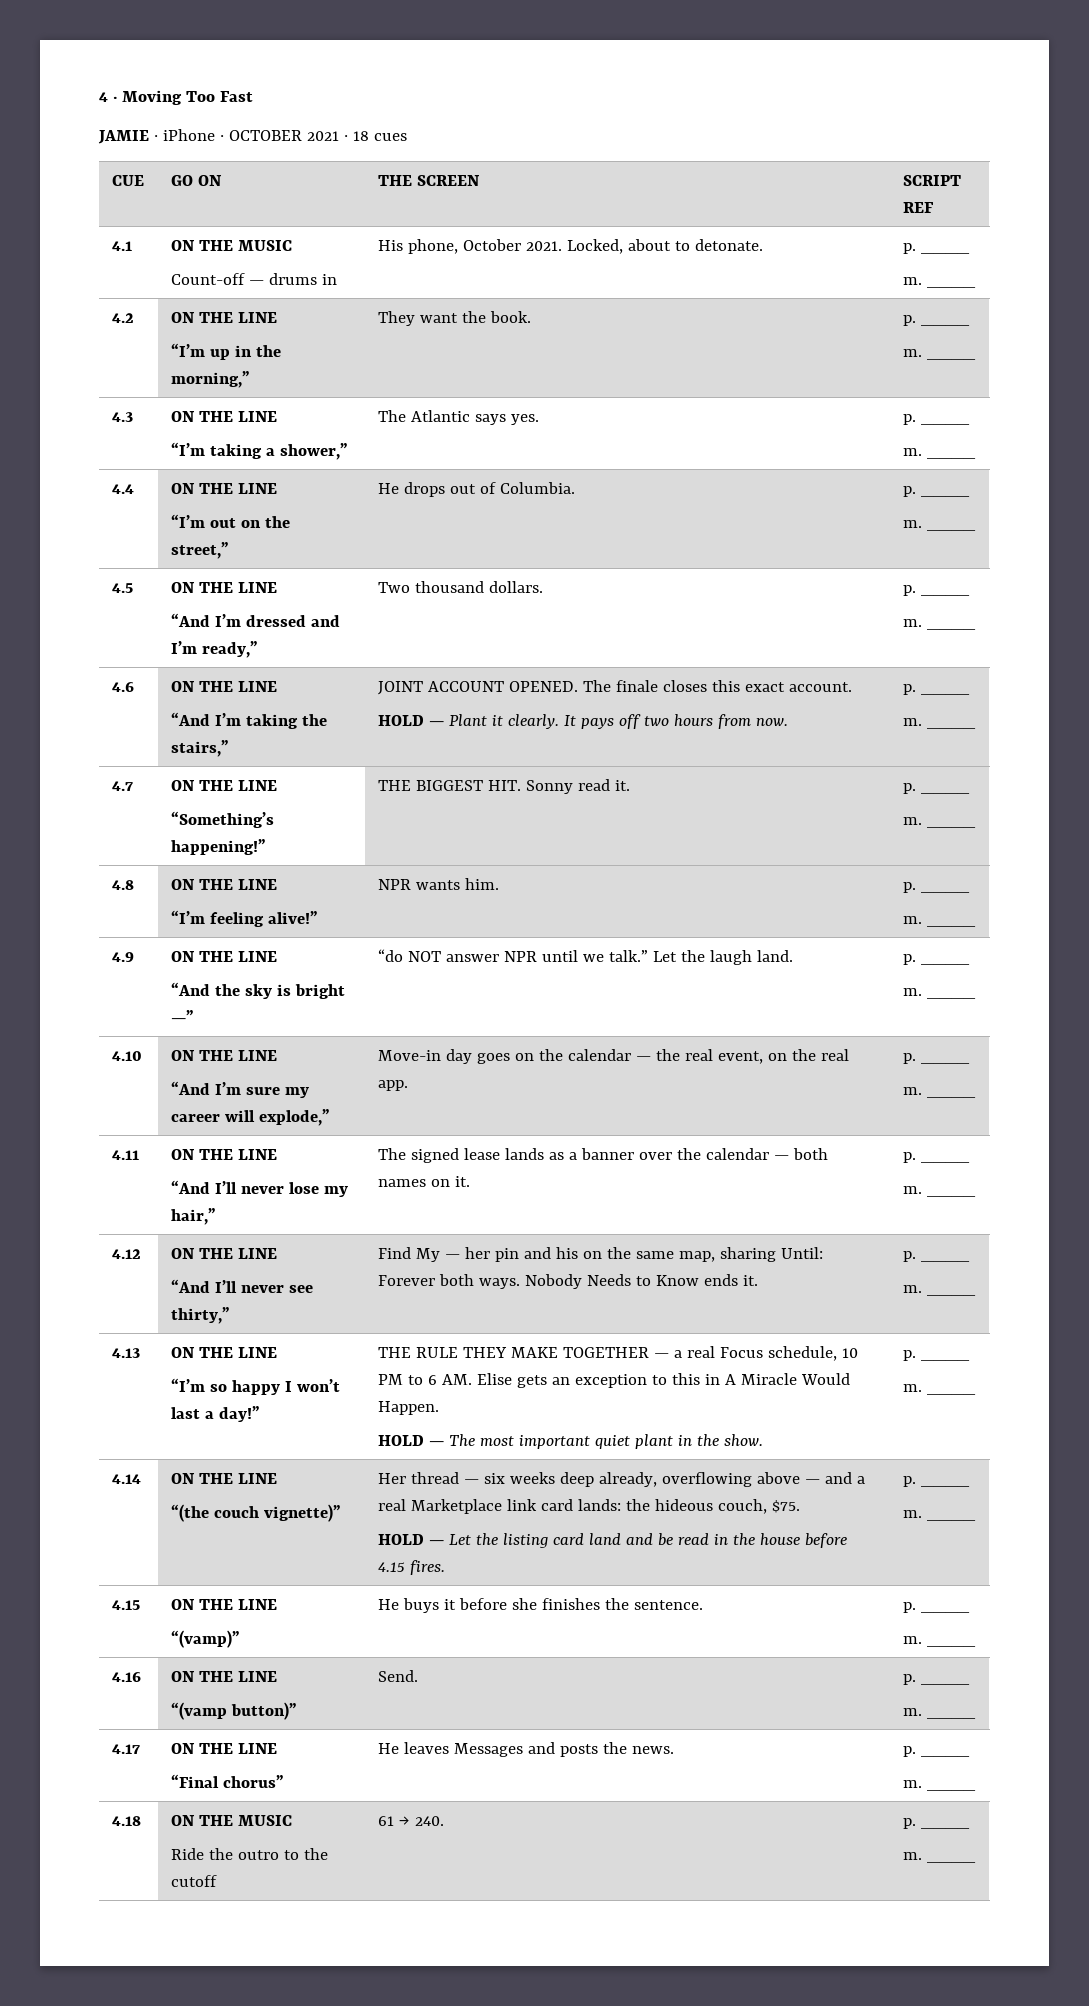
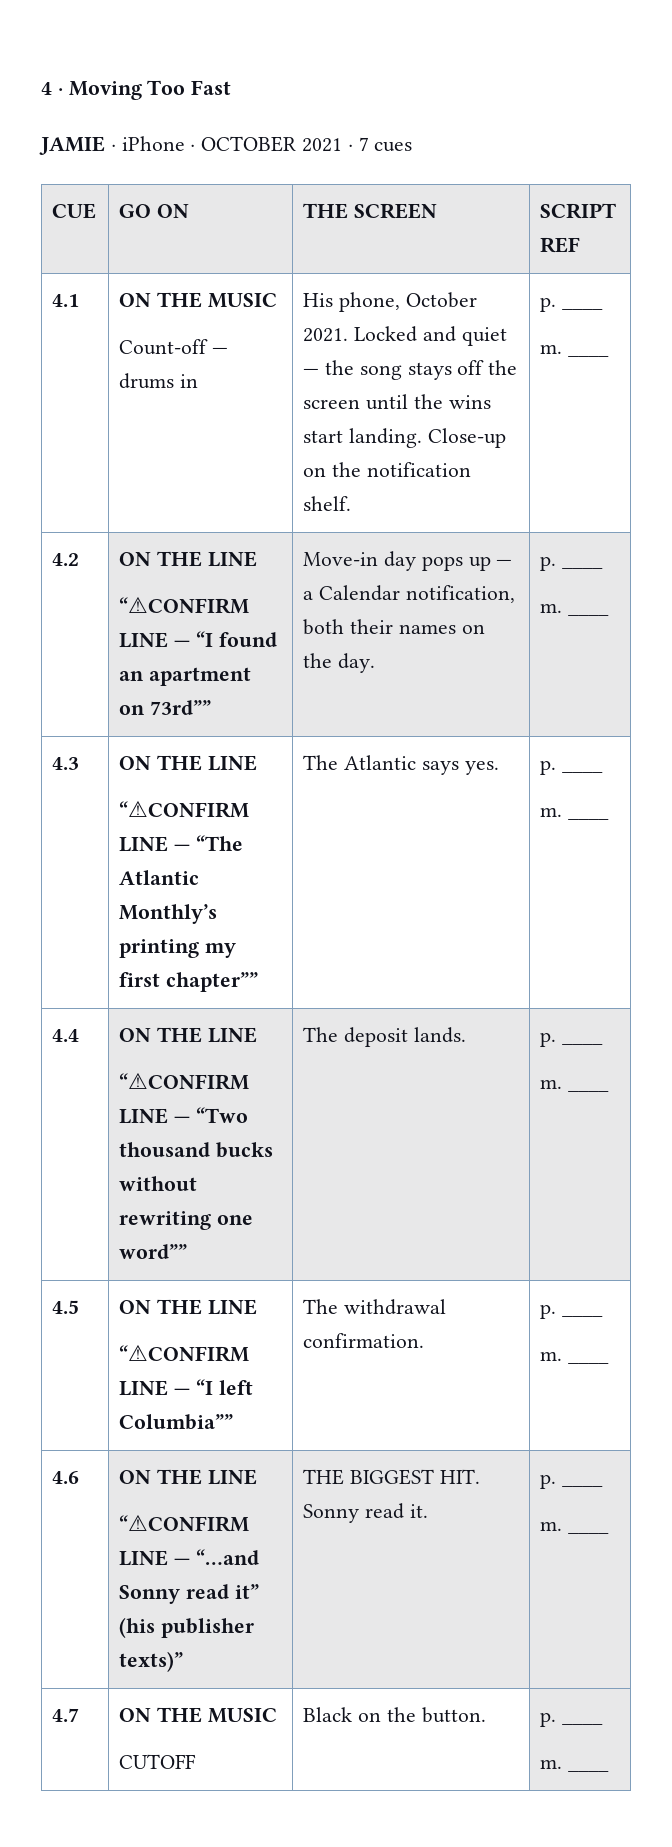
[352,131,369,141] 18 -> [358,137,369,151] 7
[567,239,764,254] Locked, about to detonate. -> [354,326,507,346] [303,360,518,380] [303,394,491,410] [303,428,506,448] [303,462,471,477] [303,496,352,511] Locked and quiet — the song stays off the screen until the wins start landing. Close-up on the notification shelf.
[171,343,282,360] [171,371,251,388] [378,311,532,326] “I’m up in the morning,” | They want the book. -> [119,596,250,614] [119,631,277,648] [119,667,252,686] [119,700,212,715] [303,551,513,571] [303,585,515,603] [303,619,485,635] [303,653,376,673] “⚠CONFIRM LINE — “I found an apartment on 73rd”” | Move-in day pops up — a Calendar notification, both their names on the day.
[171,442,349,460] “I’m taking a shower,” -> [119,800,250,818] [119,835,243,852] [119,870,200,885] [119,904,218,924] [119,939,237,958] [119,972,259,992] “⚠CONFIRM LINE — “The Atlantic Monthly’s printing my first chapter””
[171,514,291,528] [171,542,230,559] [378,482,576,497] “I’m out on the street,” | He drops out of Columbia. -> [119,1072,250,1090] [119,1107,248,1124] [119,1142,274,1158] [119,1176,198,1191] [119,1211,254,1230] [119,1244,188,1259] [303,1027,466,1047] “⚠CONFIRM LINE — “Two thousand bucks without rewriting one word”” | The deposit lands.
[171,613,341,627] [171,641,259,658] [378,581,544,593] “And I’m dressed and I’m ready,” | Two thousand dollars. -> [119,1344,250,1362] [119,1379,253,1396] [119,1414,234,1430] [303,1299,447,1315] [303,1333,425,1348] “⚠CONFIRM LINE — “I left Columbia”” | The withdrawal confirmation.
[171,712,328,729] [171,740,230,757] [378,680,853,695] [378,714,789,729] [903,684,971,695] [903,718,923,726] [927,726,977,729] [112,781,134,791] [171,780,278,791] [171,811,275,828] [171,839,267,855] “And I’m taking the stairs,” | JOINT ACCOUNT OPENED. The finale closes this exact account. // HOLD — Plant it clearly. It pays off two hours from now. | p. ____ // m. ____ // 4.7 | ON THE LINE // “Something’s happening!” -> [119,1514,250,1532] [119,1549,259,1566] [119,1584,259,1604] [119,1617,255,1638] [119,1651,184,1672] “⚠CONFIRM LINE — “…and Sonny read it” (his publisher texts)”
[112,880,135,890] [171,879,278,890] [171,910,319,927] [378,878,500,890] [903,882,971,893] [903,916,923,924] [927,924,977,927] [112,952,135,962] [171,951,278,962] [171,982,346,999] [171,1010,195,1023] [378,949,794,965] [903,954,971,965] [903,988,923,996] [927,996,977,999] [112,1051,143,1061] [171,1050,278,1061] [171,1081,310,1098] [171,1109,331,1126] [378,1049,850,1064] [378,1080,409,1091] [903,1053,971,1064] [903,1087,923,1095] [927,1095,977,1098] [112,1150,140,1160] [171,1149,278,1160] [171,1180,349,1197] [171,1208,217,1225] [378,1148,829,1163] [378,1176,471,1187] [903,1152,971,1163] [903,1186,923,1194] [927,1194,977,1197] [112,1249,142,1259] [171,1248,278,1259] [171,1279,314,1293] [171,1307,231,1324] [378,1247,824,1262] [378,1274,759,1289] [903,1251,971,1262] [903,1285,923,1293] [927,1293,977,1296] [112,1348,141,1358] [171,1347,278,1358] [171,1378,341,1395] [171,1406,261,1422] [378,1346,859,1361] [378,1373,851,1388] [378,1401,440,1415] [378,1434,764,1449] [903,1350,971,1361] [903,1384,923,1392] [927,1392,977,1395] [112,1474,142,1484] [171,1473,278,1484] [171,1504,342,1522] [378,1472,866,1487] [378,1499,801,1514] [378,1533,848,1548] [378,1560,446,1575] [903,1476,971,1487] [903,1510,923,1518] [927,1518,977,1521] [112,1600,141,1610] [171,1599,278,1610] [171,1630,241,1648] [378,1598,704,1613] [903,1602,971,1613] [903,1636,923,1644] [927,1644,977,1647] [112,1672,142,1682] [171,1671,278,1682] [171,1702,298,1720] [378,1670,419,1682] [903,1674,971,1685] [903,1708,923,1716] [927,1716,977,1719] [112,1744,141,1754] [171,1743,278,1754] [171,1774,285,1788] [378,1742,675,1757] [903,1746,971,1757] [903,1780,923,1788] [927,1788,977,1791] [112,1816,142,1826] [171,1815,293,1826] [171,1848,329,1860] [171,1875,218,1887] [378,1816,445,1826] 4.8 | ON THE LINE // “I’m feeling alive!” | NPR wants him. | p. ____ // m. ____ // 4.9 | ON THE LINE // “And the sky is bright —” | “do NOT answer NPR until we talk.” Let the laugh land. | p. ____ // m. ____ // 4.10 | ON THE LINE // “And I’m sure my career will explode,” | Move-in day goes on the calendar — the real event, on the real app. | p. ____ // m. ____ // 4.11 | ON THE LINE // “And I’ll never lose my hair,” | The signed lease lands as a banner over the calendar — both names on it. | p. ____ // m. ____ // 4.12 | ON THE LINE // “And I’ll never see thirty,” | Find My — her pin and his on the same map, sharing Until: Forever both ways. Nobody Needs to Know ends it. | p. ____ // m. ____ // 4.13 | ON THE LINE // “I’m so happy I won’t last a day!” | THE RULE THEY MAKE TOGETHER — a real Focus schedule, 10 PM to 6 AM. Elise gets an exception to this in A Miracle Would Happen. // HOLD — The most important quiet plant in the show. | p. ____ // m. ____ // 4.14 | ON THE LINE // “(the couch vignette)” | Her thread — six weeks deep already, overflowing above — and a real Marketplace link card lands: the hideous couch, $75. // HOLD — Let the listing card land and be read in the house before 4.15 fires. | p. ____ // m. ____ // 4.15 | ON THE LINE // “(vamp)” | He buys it before she finishes the sentence. | p. ____ // m. ____ // 4.16 | ON THE LINE // “(vamp button)” | Send. | p. ____ // m. ____ // 4.17 | ON THE LINE // “Final chorus” | He leaves Messages and posts the news. | p. ____ // m. ____ // 4.18 | ON THE MUSIC // Ride the outro to the cutoff | 61 → 240. -> [52,1708,80,1722] [119,1707,277,1723] [119,1754,197,1769] [303,1707,486,1723] 4.7 | ON THE MUSIC // CUTOFF | Black on the button.

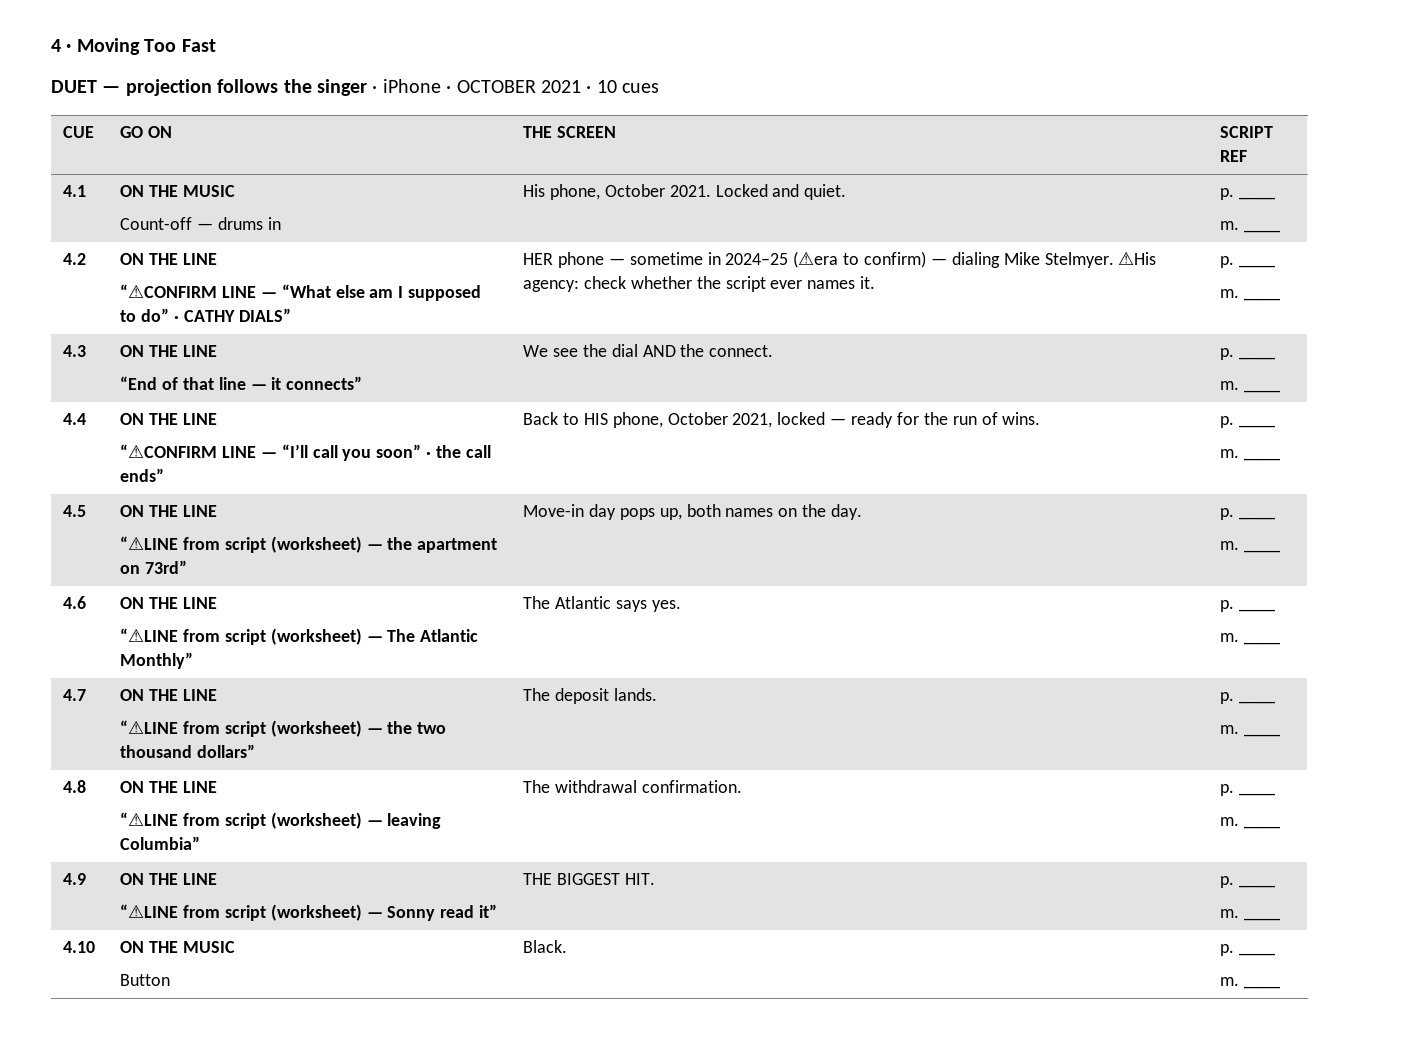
[39,136,105,155] JAMIE -> [51,79,367,96] DUET — projection follows the singer
[358,137,369,151] 7 -> [596,80,617,93] 10
[461,327,507,346] [303,360,518,380] [303,394,491,410] [303,428,506,448] [303,462,471,477] [303,496,352,511] quiet — the song stays off the screen until the wins start landing. Close-up on the notification shelf. -> [804,184,847,200] quiet.
[195,631,277,647] [119,667,252,686] [119,700,212,715] [303,551,513,571] [303,585,515,603] [303,619,485,635] [303,653,376,673] “I found an apartment on 73rd”” | Move-in day pops up — a Calendar notification, both their names on the day. -> [281,284,482,301] [120,308,291,322] [523,251,1157,268] [523,276,876,292] “What else am I supposed to do” · CATHY DIALS” | HER phone — sometime in 2024–25 (⚠era to confirm) — dialing Mike Stelmyer. ⚠His agency: check whether the script ever names it.
[119,800,250,818] [119,835,243,852] [119,870,200,885] [119,904,218,924] [119,939,237,958] [119,972,259,992] [303,755,499,775] “⚠CONFIRM LINE — “The Atlantic Monthly’s printing my first chapter”” | The Atlantic says yes. -> [120,376,363,390] [523,344,774,357] “End of that line — it connects” | We see the dial AND the connect.
[195,1107,248,1123] [119,1142,274,1158] [119,1176,198,1191] [119,1211,254,1230] [119,1244,188,1259] [303,1027,466,1047] “Two thousand bucks without rewriting one word”” | The deposit lands. -> [281,444,491,461] [120,468,165,482] [523,412,1041,428] “I’ll call you soon” · the call ends” | Back to HIS phone, October 2021, locked — ready for the run of wins.
[119,1344,250,1362] [119,1379,253,1396] [119,1414,234,1430] [303,1299,447,1315] [303,1333,425,1348] “⚠CONFIRM LINE — “I left Columbia”” | The withdrawal confirmation. -> [120,536,498,553] [120,560,188,574] [523,504,863,520] “⚠LINE from script (worksheet) — the apartment on 73rd” | Move-in day pops up, both names on the day.
[119,1514,250,1532] [119,1549,259,1566] [119,1584,259,1604] [119,1617,255,1638] [119,1651,184,1672] [303,1469,480,1485] [303,1503,428,1523] “⚠CONFIRM LINE — “…and Sonny read it” (his publisher texts)” | THE BIGGEST HIT. Sonny read it. -> [120,628,479,645] [120,652,194,669] [523,596,681,612] “⚠LINE from script (worksheet) — The Atlantic Monthly” | The Atlantic says yes.
[207,1708,277,1723] [119,1754,197,1769] [303,1707,486,1723] MUSIC // CUTOFF | Black on the button. -> [182,689,217,701] [120,720,447,737] [120,744,256,758] [523,688,657,704] [1220,692,1276,704] [1220,725,1240,734] [1244,734,1281,737] [63,780,87,793] [120,781,217,793] [120,812,442,829] [120,836,201,850] [523,780,742,793] [1220,784,1276,796] [1220,817,1240,826] [1244,826,1281,829] [63,873,87,885] [120,873,217,885] [120,904,498,921] [523,873,655,885] [1220,876,1276,888] [1220,909,1240,918] [1244,918,1281,921] [63,941,96,953] [120,941,235,953] [120,974,171,986] [523,940,568,953] LINE // “⚠LINE from script (worksheet) — the two thousand dollars” | The deposit lands. | p. ____ // m. ____ // 4.8 | ON THE LINE // “⚠LINE from script (worksheet) — leaving Columbia” | The withdrawal confirmation. | p. ____ // m. ____ // 4.9 | ON THE LINE // “⚠LINE from script (worksheet) — Sonny read it” | THE BIGGEST HIT. | p. ____ // m. ____ // 4.10 | ON THE MUSIC // Button | Black.

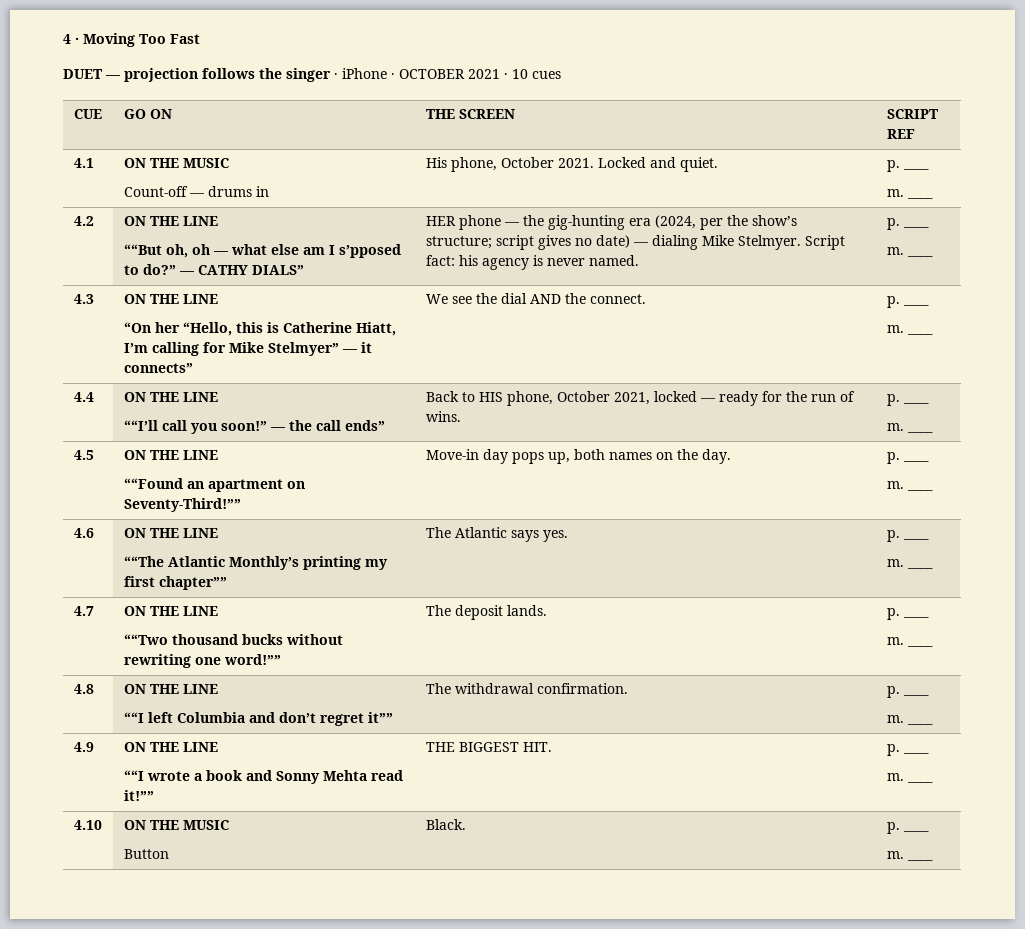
[120,284,482,301] [120,308,179,322] “⚠CONFIRM LINE — “What else am I supposed to do” · -> [123,244,401,258] [123,264,195,275] ““But oh, oh — what else am I s’pposed to do?” —
[629,251,1157,268] [523,276,876,292] sometime in 2024–25 (⚠era to confirm) — dialing Mike Stelmyer. ⚠His agency: check whether the script ever names it. -> [522,215,797,230] [425,235,845,250] [425,255,639,270] the gig-hunting era (2024, per the show’s structure; script gives no date) — dialing Mike Stelmyer. Script fact: his agency is never named.
[120,376,246,390] “End of that line -> [123,322,396,336] [123,342,339,356] “On her “Hello, this is Catherine Hiatt, I’m calling for Mike Stelmyer”
[120,444,432,461] “⚠CONFIRM LINE — “I’ll call you soon” · -> [123,420,286,434] ““I’ll call you soon!” —
[120,536,413,553] “⚠LINE from script (worksheet) — the -> [123,478,204,489] ““Found an
[145,560,188,574] 73rd” -> [123,498,241,512] Seventy-Third!””
[120,628,479,645] [120,652,194,669] “⚠LINE from script (worksheet) — The Atlantic Monthly” -> [123,556,388,570] [123,576,227,590] ““The Atlantic Monthly’s printing my first chapter””
[120,720,447,737] [120,744,256,758] “⚠LINE from script (worksheet) — the two thousand dollars” -> [123,634,343,645] [123,654,281,668] ““Two thousand bucks without rewriting one word!””
[120,812,442,829] [120,836,201,850] “⚠LINE from script (worksheet) — leaving Columbia” -> [123,712,393,726] ““I left Columbia and don’t regret it””
[120,904,498,921] “⚠LINE from script (worksheet) — Sonny read it” -> [123,770,403,784] [123,790,154,801] ““I wrote a book and Sonny Mehta read it!””

